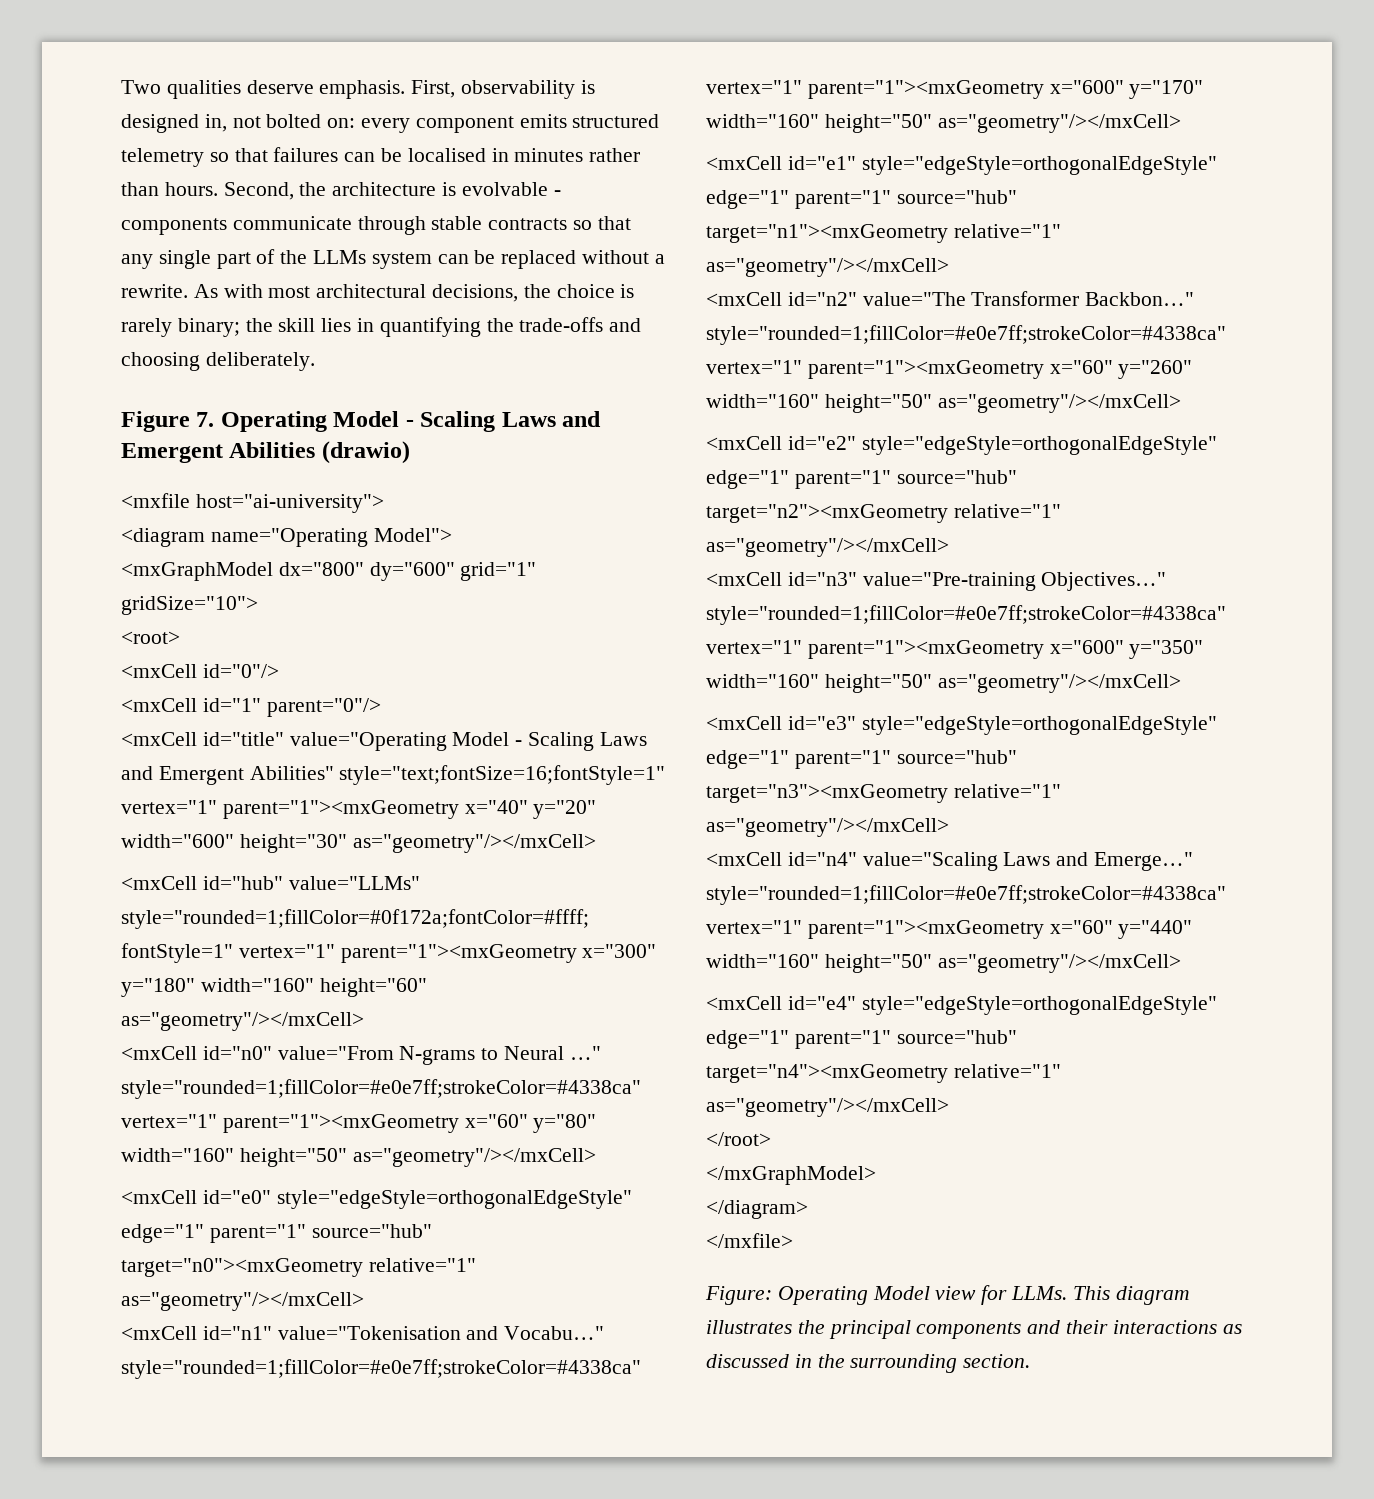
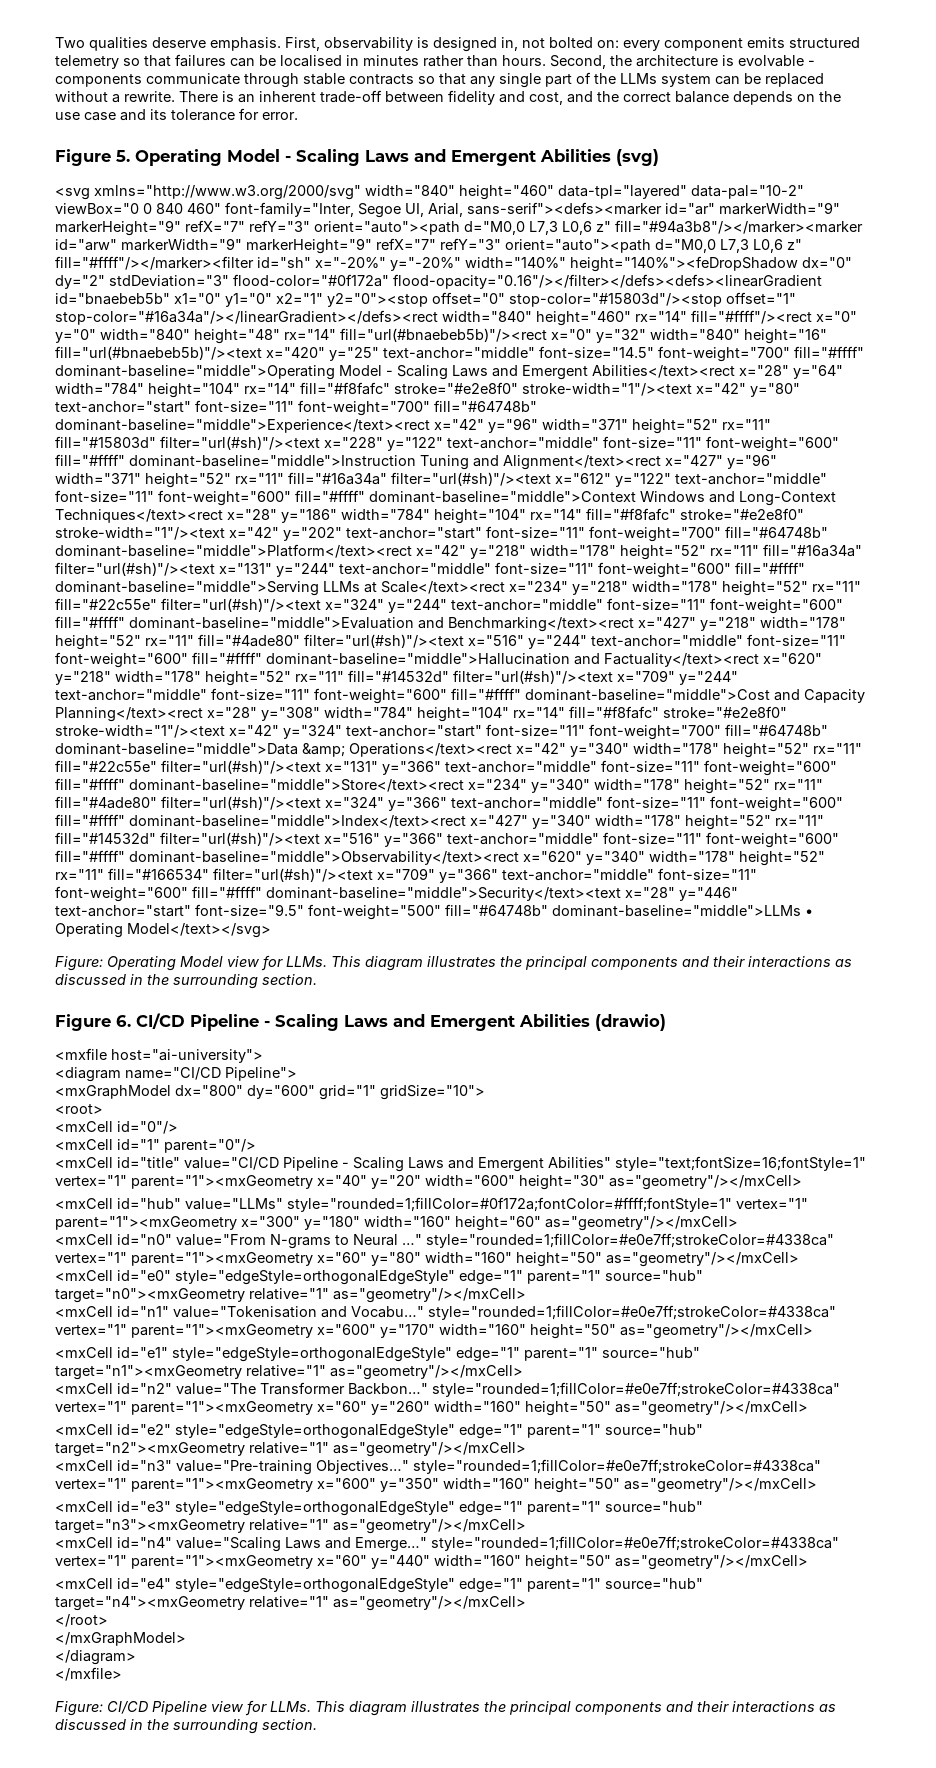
[193,284,635,302] [121,317,642,337] [121,352,315,371] [121,411,215,432] As with most architectural decisions, the choice is rarely binary; the skill lies in quantifying the trade-offs and choosing deliberately. // Figure 7. -> [179,90,841,105] [55,108,298,121] [55,149,130,166] There is an inherent trade-off between fidelity and cost, and the correct balance depends on the use case and its tolerance for error. // Figure 5.
(316, 450) none -> [616,149,659,166] [55,185,804,200] [55,202,840,218] [55,220,863,236] [55,238,802,254] [55,256,852,272] [55,274,822,289] [55,292,796,307] [55,310,857,326] [55,328,827,344] [55,346,864,362] [55,365,843,380] [55,382,800,398] [55,400,537,416] [55,418,771,434] [55,436,839,452] [55,454,777,470] [55,472,827,488] [55,490,836,506] [55,508,804,524] [55,526,828,542] [55,544,862,560] [55,562,805,578] [55,581,861,596] [55,598,843,614] [55,616,846,632] [55,634,846,650] [55,652,822,668] [55,670,738,686] [55,688,865,704] [55,706,787,722] [55,724,828,740] [55,743,862,758] [55,760,837,776] [55,778,823,794] [55,796,843,812] [55,814,824,830] [55,832,839,848] [55,850,825,866] [55,868,757,883] [55,886,738,902] [55,904,813,920] [55,923,271,938] [55,955,852,971] [55,974,317,989] [55,1013,590,1031] (svg) // <svg xmlns="http://www.w3.org/2000/svg" width="840" height="460" data-tpl="layered" data-pal="10-2" viewBox="0 0 840 460" font-family="Inter, Segoe UI, Arial, sans-serif"><defs><marker id="ar" markerWidth="9" markerHeight="9" refX="7" refY="3" orient="auto"><path d="M0,0 L7,3 L0,6 z" fill="#94a3b8"/></marker><marker id="arw" markerWidth="9" markerHeight="9" refX="7" refY="3" orient="auto"><path d="M0,0 L7,3 L0,6 z" fill="#ffff"/></marker><filter id="sh" x="-20%" y="-20%" width="140%" height="140%"><feDropShadow dx="0" dy="2" stdDeviation="3" flood-color="#0f172a" flood-opacity="0.16"/></filter></defs><defs><linearGradient id="bnaebeb5b" x1="0" y1="0" x2="1" y2="0"><stop offset="0" stop-color="#15803d"/><stop offset="1" stop-color="#16a34a"/></linearGradient></defs><rect width="840" height="460" rx="14" fill="#ffff"/><rect x="0" y="0" width="840" height="48" rx="14" fill="url(#bnaebeb5b)"/><rect x="0" y="32" width="840" height="16" fill="url(#bnaebeb5b)"/><text x="420" y="25" text-anchor="middle" font-size="14.5" font-weight="700" fill="#ffff" dominant-baseline="middle">Operating Model - Scaling Laws and Emergent Abilities</text><rect x="28" y="64" width="784" height="104" rx="14" fill="#f8fafc" stroke="#e2e8f0" stroke-width="1"/><text x="42" y="80" text-anchor="start" font-size="11" font-weight="700" fill="#64748b" dominant-baseline="middle">Experience</text><rect x="42" y="96" width="371" height="52" rx="11" fill="#15803d" filter="url(#sh)"/><text x="228" y="122" text-anchor="middle" font-size="11" font-weight="600" fill="#ffff" dominant-baseline="middle">Instruction Tuning and Alignment</text><rect x="427" y="96" width="371" height="52" rx="11" fill="#16a34a" filter="url(#sh)"/><text x="612" y="122" text-anchor="middle" font-size="11" font-weight="600" fill="#ffff" dominant-baseline="middle">Context Windows and Long-Context Techniques</text><rect x="28" y="186" width="784" height="104" rx="14" fill="#f8fafc" stroke="#e2e8f0" stroke-width="1"/><text x="42" y="202" text-anchor="start" font-size="11" font-weight="700" fill="#64748b" dominant-baseline="middle">Platform</text><rect x="42" y="218" width="178" height="52" rx="11" fill="#16a34a" filter="url(#sh)"/><text x="131" y="244" text-anchor="middle" font-size="11" font-weight="600" fill="#ffff" dominant-baseline="middle">Serving LLMs at Scale</text><rect x="234" y="218" width="178" height="52" rx="11" fill="#22c55e" filter="url(#sh)"/><text x="324" y="244" text-anchor="middle" font-size="11" font-weight="600" fill="#ffff" dominant-baseline="middle">Evaluation and Benchmarking</text><rect x="427" y="218" width="178" height="52" rx="11" fill="#4ade80" filter="url(#sh)"/><text x="516" y="244" text-anchor="middle" font-size="11" font-weight="600" fill="#ffff" dominant-baseline="middle">Hallucination and Factuality</text><rect x="620" y="218" width="178" height="52" rx="11" fill="#14532d" filter="url(#sh)"/><text x="709" y="244" text-anchor="middle" font-size="11" font-weight="600" fill="#ffff" dominant-baseline="middle">Cost and Capacity Planning</text><rect x="28" y="308" width="784" height="104" rx="14" fill="#f8fafc" stroke="#e2e8f0" stroke-width="1"/><text x="42" y="324" text-anchor="start" font-size="11" font-weight="700" fill="#64748b" dominant-baseline="middle">Data &amp; Operations</text><rect x="42" y="340" width="178" height="52" rx="11" fill="#22c55e" filter="url(#sh)"/><text x="131" y="366" text-anchor="middle" font-size="11" font-weight="600" fill="#ffff" dominant-baseline="middle">Store</text><rect x="234" y="340" width="178" height="52" rx="11" fill="#4ade80" filter="url(#sh)"/><text x="324" y="366" text-anchor="middle" font-size="11" font-weight="600" fill="#ffff" dominant-baseline="middle">Index</text><rect x="427" y="340" width="178" height="52" rx="11" fill="#14532d" filter="url(#sh)"/><text x="516" y="366" text-anchor="middle" font-size="11" font-weight="600" fill="#ffff" dominant-baseline="middle">Observability</text><rect x="620" y="340" width="178" height="52" rx="11" fill="#166534" filter="url(#sh)"/><text x="709" y="366" text-anchor="middle" font-size="11" font-weight="600" fill="#ffff" dominant-baseline="middle">Security</text><text x="28" y="446" text-anchor="start" font-size="9.5" font-weight="500" fill="#64748b" dominant-baseline="middle">LLMs • Operating Model</text></svg> // Figure: Operating Model view for LLMs. This diagram illustrates the principal components and their interactions as discussed in the surrounding section. // Figure 6. CI/CD Pipeline - Scaling Laws and Emergent Abilities
[210,528,452,547] name="Operating Model"> -> [125,1067,297,1081] name="CI/CD Pipeline">
[289,732,510,751] value="Operating Model -> [184,1157,338,1171] value="CI/CD Pipeline
[777,1286,930,1305] Operating Model -> [107,1701,207,1715] CI/CD Pipeline

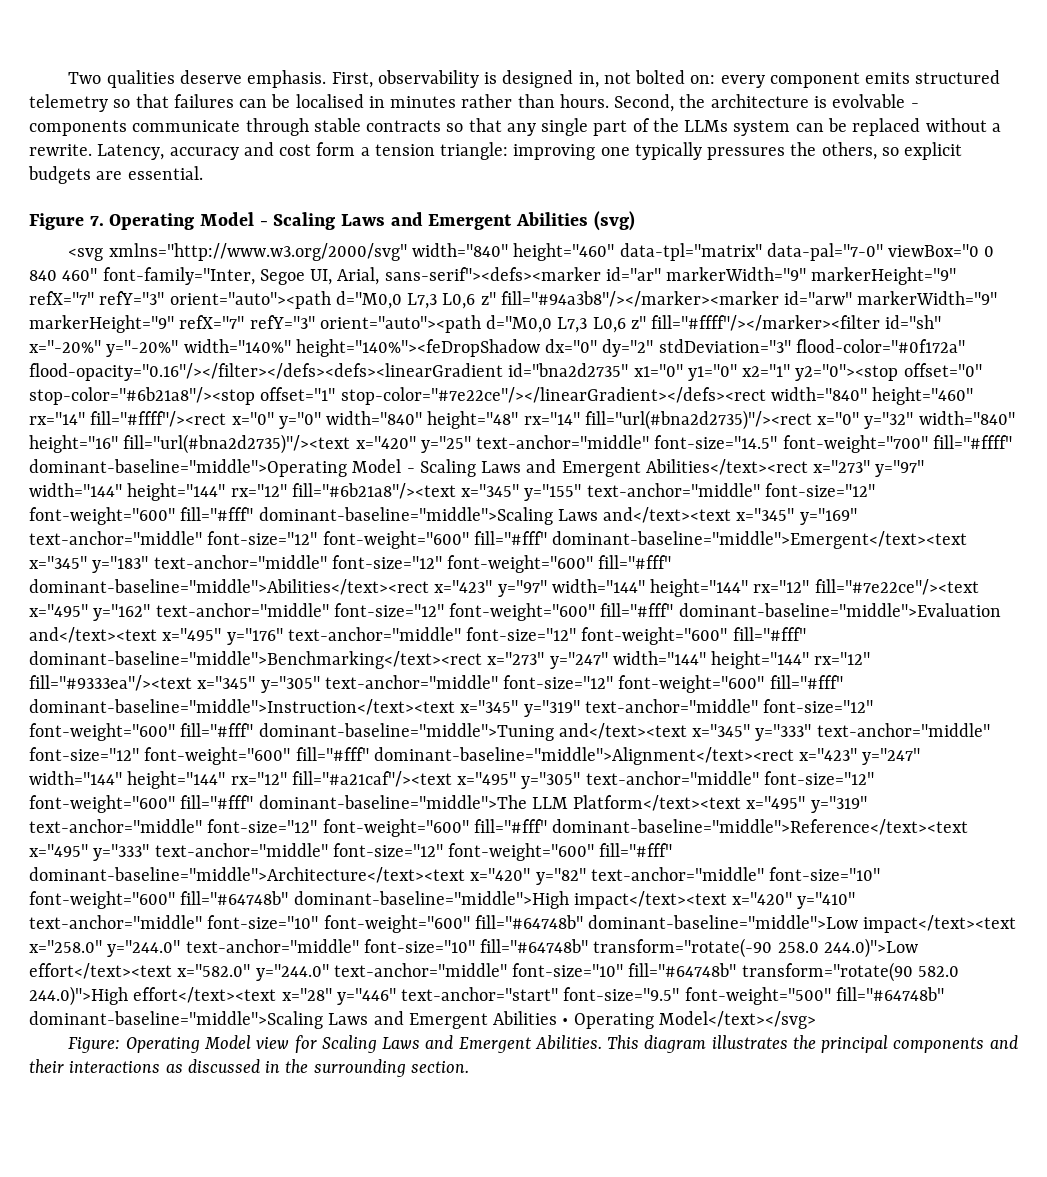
[179,90,841,105] [55,108,298,121] [55,149,130,166] There is an inherent trade-off between fidelity and cost, and the correct balance depends on the use case and its tolerance for error. // Figure 5. -> [97,142,963,160] [28,166,203,184] [29,213,104,230] Latency, accuracy and cost form a tension triangle: improving one typically pressures the others, so explicit budgets are essential. // Figure 7.
[558,185,804,199] data-tpl="layered" data-pal="10-2" -> [619,243,883,261] data-tpl="matrix" data-pal="7-0"
[55,293,170,305] id="bnaebeb5b" -> [508,363,629,377] id="bna2d2735"
[509,292,796,307] [55,310,438,325] stop-color="#15803d"/><stop offset="1" stop-color="#16a34a"/></linearGradient></defs><rect -> [29,387,766,405] stop-color="#6b21a8"/><stop offset="1" stop-color="#7e22ce"/></linearGradient></defs><rect
[340,328,547,342] fill="url(#bnaebeb5b)"/><rect -> [584,410,812,430] fill="url(#bna2d2735)"/><rect
[55,346,262,360] fill="url(#bnaebeb5b)"/><text -> [123,434,351,454] fill="url(#bna2d2735)"/><text
[739,365,843,379] [55,382,800,398] [55,400,537,416] [55,418,771,434] [55,436,839,452] [55,454,777,470] [55,472,827,488] [55,490,836,506] [55,508,804,524] [55,526,828,542] [55,544,862,560] [55,562,805,578] [55,581,861,596] [55,598,843,614] [55,616,846,632] [55,634,846,650] [55,652,822,668] [55,670,738,686] [55,688,865,704] [55,706,787,722] [55,724,828,740] [55,743,862,758] [55,760,837,776] [55,778,823,794] [55,796,843,812] [55,814,824,830] [55,832,839,848] [55,850,825,866] [55,868,757,883] [55,886,621,902] x="28" y="64" width="784" height="104" rx="14" fill="#f8fafc" stroke="#e2e8f0" stroke-width="1"/><text x="42" y="80" text-anchor="start" font-size="11" font-weight="700" fill="#64748b" dominant-baseline="middle">Experience</text><rect x="42" y="96" width="371" height="52" rx="11" fill="#15803d" filter="url(#sh)"/><text x="228" y="122" text-anchor="middle" font-size="11" font-weight="600" fill="#ffff" dominant-baseline="middle">Instruction Tuning and Alignment</text><rect x="427" y="96" width="371" height="52" rx="11" fill="#16a34a" filter="url(#sh)"/><text x="612" y="122" text-anchor="middle" font-size="11" font-weight="600" fill="#ffff" dominant-baseline="middle">Context Windows and Long-Context Techniques</text><rect x="28" y="186" width="784" height="104" rx="14" fill="#f8fafc" stroke="#e2e8f0" stroke-width="1"/><text x="42" y="202" text-anchor="start" font-size="11" font-weight="700" fill="#64748b" dominant-baseline="middle">Platform</text><rect x="42" y="218" width="178" height="52" rx="11" fill="#16a34a" filter="url(#sh)"/><text x="131" y="244" text-anchor="middle" font-size="11" font-weight="600" fill="#ffff" dominant-baseline="middle">Serving LLMs at Scale</text><rect x="234" y="218" width="178" height="52" rx="11" fill="#22c55e" filter="url(#sh)"/><text x="324" y="244" text-anchor="middle" font-size="11" font-weight="600" fill="#ffff" dominant-baseline="middle">Evaluation and Benchmarking</text><rect x="427" y="218" width="178" height="52" rx="11" fill="#4ade80" filter="url(#sh)"/><text x="516" y="244" text-anchor="middle" font-size="11" font-weight="600" fill="#ffff" dominant-baseline="middle">Hallucination and Factuality</text><rect x="620" y="218" width="178" height="52" rx="11" fill="#14532d" filter="url(#sh)"/><text x="709" y="244" text-anchor="middle" font-size="11" font-weight="600" fill="#ffff" dominant-baseline="middle">Cost and Capacity Planning</text><rect x="28" y="308" width="784" height="104" rx="14" fill="#f8fafc" stroke="#e2e8f0" stroke-width="1"/><text x="42" y="324" text-anchor="start" font-size="11" font-weight="700" fill="#64748b" dominant-baseline="middle">Data &amp; Operations</text><rect x="42" y="340" width="178" height="52" rx="11" fill="#22c55e" filter="url(#sh)"/><text x="131" y="366" text-anchor="middle" font-size="11" font-weight="600" fill="#ffff" dominant-baseline="middle">Store</text><rect x="234" y="340" width="178" height="52" rx="11" fill="#4ade80" filter="url(#sh)"/><text x="324" y="366" text-anchor="middle" font-size="11" font-weight="600" fill="#ffff" dominant-baseline="middle">Index</text><rect x="427" y="340" width="178" height="52" rx="11" fill="#14532d" filter="url(#sh)"/><text x="516" y="366" text-anchor="middle" font-size="11" font-weight="600" fill="#ffff" dominant-baseline="middle">Observability</text><rect x="620" y="340" width="178" height="52" rx="11" fill="#166534" filter="url(#sh)"/><text x="709" y="366" text-anchor="middle" font-size="11" font-weight="600" fill="#ffff" dominant-baseline="middle">Security</text><text -> [813,460,925,477] [29,483,875,501] [29,507,857,525] [29,531,968,549] [29,555,672,573] [29,579,979,597] [29,603,1001,621] [29,627,806,645] [29,651,871,669] [29,675,843,693] [29,699,874,717] [29,723,990,741] [29,747,921,765] [29,771,874,789] [29,795,867,813] [29,819,969,837] [29,843,673,861] [29,867,881,885] [29,891,856,909] [29,915,1017,933] [29,938,918,958] [29,962,959,982] [29,986,277,1006] x="273" y="97" width="144" height="144" rx="12" fill="#6b21a8"/><text x="345" y="155" text-anchor="middle" font-size="12" font-weight="600" fill="#fff" dominant-baseline="middle">Scaling Laws and</text><text x="345" y="169" text-anchor="middle" font-size="12" font-weight="600" fill="#fff" dominant-baseline="middle">Emergent</text><text x="345" y="183" text-anchor="middle" font-size="12" font-weight="600" fill="#fff" dominant-baseline="middle">Abilities</text><rect x="423" y="97" width="144" height="144" rx="12" fill="#7e22ce"/><text x="495" y="162" text-anchor="middle" font-size="12" font-weight="600" fill="#fff" dominant-baseline="middle">Evaluation and</text><text x="495" y="176" text-anchor="middle" font-size="12" font-weight="600" fill="#fff" dominant-baseline="middle">Benchmarking</text><rect x="273" y="247" width="144" height="144" rx="12" fill="#9333ea"/><text x="345" y="305" text-anchor="middle" font-size="12" font-weight="600" fill="#fff" dominant-baseline="middle">Instruction</text><text x="345" y="319" text-anchor="middle" font-size="12" font-weight="600" fill="#fff" dominant-baseline="middle">Tuning and</text><text x="345" y="333" text-anchor="middle" font-size="12" font-weight="600" fill="#fff" dominant-baseline="middle">Alignment</text><rect x="423" y="247" width="144" height="144" rx="12" fill="#a21caf"/><text x="495" y="305" text-anchor="middle" font-size="12" font-weight="600" fill="#fff" dominant-baseline="middle">The LLM Platform</text><text x="495" y="319" text-anchor="middle" font-size="12" font-weight="600" fill="#fff" dominant-baseline="middle">Reference</text><text x="495" y="333" text-anchor="middle" font-size="12" font-weight="600" fill="#fff" dominant-baseline="middle">Architecture</text><text x="420" y="82" text-anchor="middle" font-size="10" font-weight="600" fill="#64748b" dominant-baseline="middle">High impact</text><text x="420" y="410" text-anchor="middle" font-size="10" font-weight="600" fill="#64748b" dominant-baseline="middle">Low impact</text><text x="258.0" y="244.0" text-anchor="middle" font-size="10" fill="#64748b" transform="rotate(-90 258.0 244.0)">Low effort</text><text x="582.0" y="244.0" text-anchor="middle" font-size="10" fill="#64748b" transform="rotate(90 582.0 244.0)">High effort</text><text
[552,905,801,917] dominant-baseline="middle">LLMs -> [29,1011,558,1029] dominant-baseline="middle">Scaling Laws and Emergent Abilities
[286,956,327,967] LLMs. -> [321,1035,602,1053] Scaling Laws and Emergent Abilities.
[55,1013,666,1031] [55,1048,263,1063] [55,1067,297,1082] [55,1085,485,1100] [55,1104,103,1114] [55,1121,178,1134] [55,1139,256,1153] [55,1156,866,1172] [55,1175,802,1190] [55,1197,808,1212] [55,1216,738,1231] [55,1233,834,1249] [55,1252,799,1267] [55,1270,703,1285] [55,1288,526,1303] [55,1305,836,1320] [55,1324,813,1339] [55,1347,700,1362] [55,1365,523,1380] [55,1382,840,1397] [55,1401,808,1416] [55,1424,703,1439] [55,1442,526,1457] [55,1459,821,1475] [55,1478,817,1493] [55,1501,703,1516] [55,1519,526,1534] [55,1536,839,1552] [55,1555,808,1570] [55,1578,703,1593] [55,1596,526,1611] [55,1614,108,1627] [55,1632,186,1646] [55,1650,136,1665] [55,1667,122,1681] [55,1700,836,1716] [55,1719,317,1734] // Figure 6. CI/CD Pipeline - Scaling Laws and Emergent Abilities (drawio) // <mxfile host="ai-university"> // <diagram name="CI/CD Pipeline"> // <mxGraphModel dx="800" dy="600" grid="1" gridSize="10"> // <root> // <mxCell id="0"/> // <mxCell id="1" parent="0"/> // <mxCell id="title" value="CI/CD Pipeline - Scaling Laws and Emergent Abilities" style="text;fontSize=16;fontStyle=1" vertex="1" parent="1"><mxGeometry x="40" y="20" width="600" height="30" as="geometry"/></mxCell> // <mxCell id="hub" value="LLMs" style="rounded=1;fillColor=#0f172a;fontColor=#ffff;fontStyle=1" vertex="1" parent="1"><mxGeometry x="300" y="180" width="160" height="60" as="geometry"/></mxCell> // <mxCell id="n0" value="From N-grams to Neural …" style="rounded=1;fillColor=#e0e7ff;strokeColor=#4338ca" vertex="1" parent="1"><mxGeometry x="60" y="80" width="160" height="50" as="geometry"/></mxCell> // <mxCell id="e0" style="edgeStyle=orthogonalEdgeStyle" edge="1" parent="1" source="hub" target="n0"><mxGeometry relative="1" as="geometry"/></mxCell> // <mxCell id="n1" value="Tokenisation and Vocabu…" style="rounded=1;fillColor=#e0e7ff;strokeColor=#4338ca" vertex="1" parent="1"><mxGeometry x="600" y="170" width="160" height="50" as="geometry"/></mxCell> // <mxCell id="e1" style="edgeStyle=orthogonalEdgeStyle" edge="1" parent="1" source="hub" target="n1"><mxGeometry relative="1" as="geometry"/></mxCell> // <mxCell id="n2" value="The Transformer Backbon…" style="rounded=1;fillColor=#e0e7ff;strokeColor=#4338ca" vertex="1" parent="1"><mxGeometry x="60" y="260" width="160" height="50" as="geometry"/></mxCell> // <mxCell id="e2" style="edgeStyle=orthogonalEdgeStyle" edge="1" parent="1" source="hub" target="n2"><mxGeometry relative="1" as="geometry"/></mxCell> // <mxCell id="n3" value="Pre-training Objectives…" style="rounded=1;fillColor=#e0e7ff;strokeColor=#4338ca" vertex="1" parent="1"><mxGeometry x="600" y="350" width="160" height="50" as="geometry"/></mxCell> // <mxCell id="e3" style="edgeStyle=orthogonalEdgeStyle" edge="1" parent="1" source="hub" target="n3"><mxGeometry relative="1" as="geometry"/></mxCell> // <mxCell id="n4" value="Scaling Laws and Emerge…" style="rounded=1;fillColor=#e0e7ff;strokeColor=#4338ca" vertex="1" parent="1"><mxGeometry x="60" y="440" width="160" height="50" as="geometry"/></mxCell> // <mxCell id="e4" style="edgeStyle=orthogonalEdgeStyle" edge="1" parent="1" source="hub" target="n4"><mxGeometry relative="1" as="geometry"/></mxCell> // </root> // </mxGraphModel> // </diagram> // </mxfile> // Figure: CI/CD Pipeline view for LLMs. This diagram illustrates the principal components and their interactions as discussed in the surrounding section. -> (469, 1067) none

